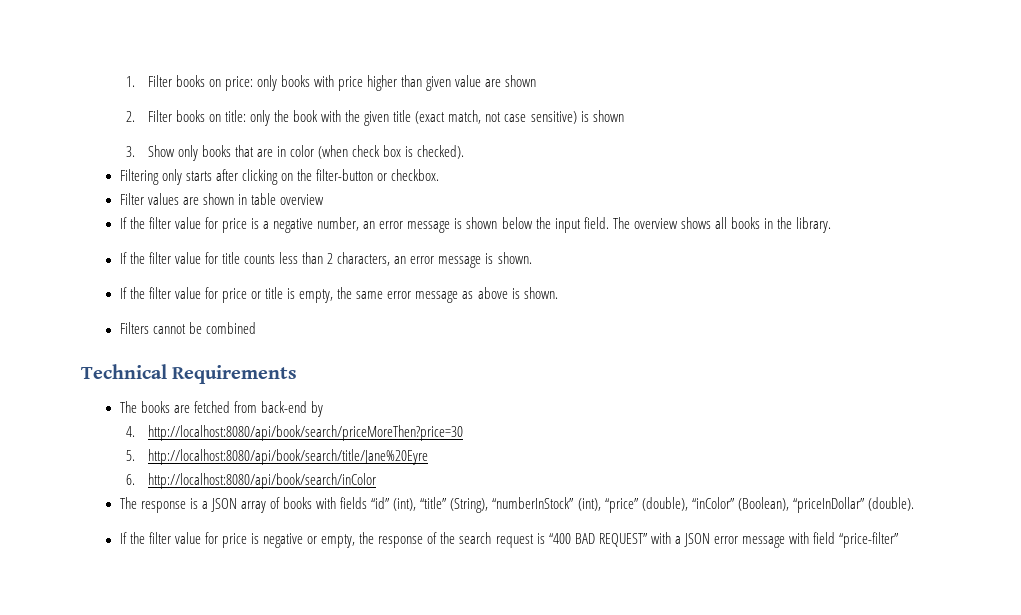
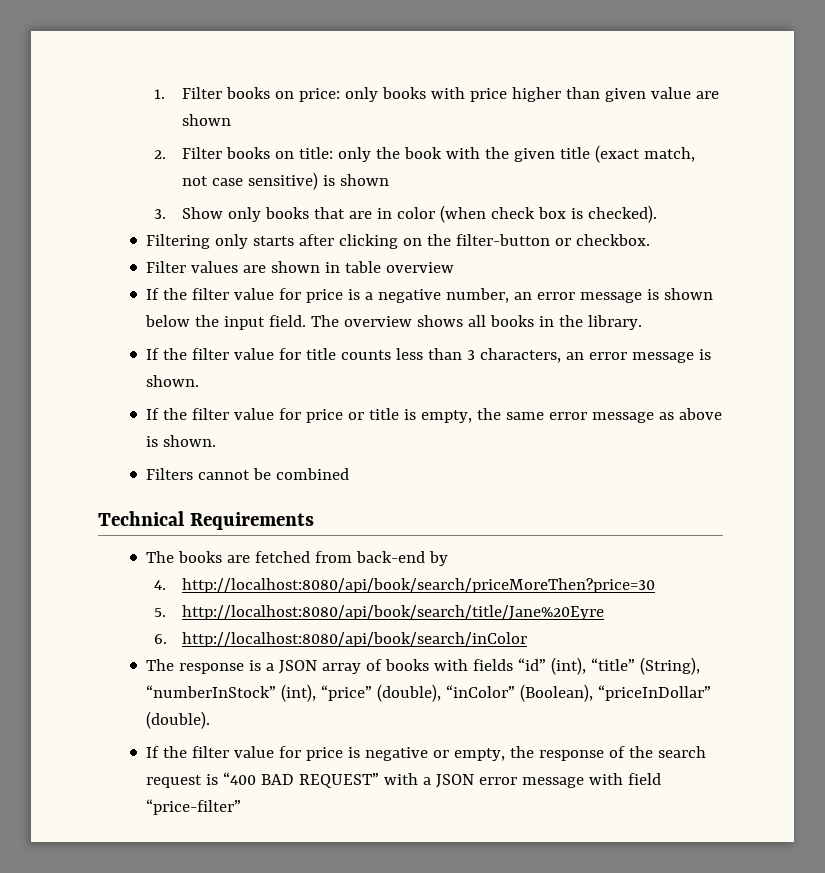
[327,253,334,264] 2 -> [467,350,476,360] 3

